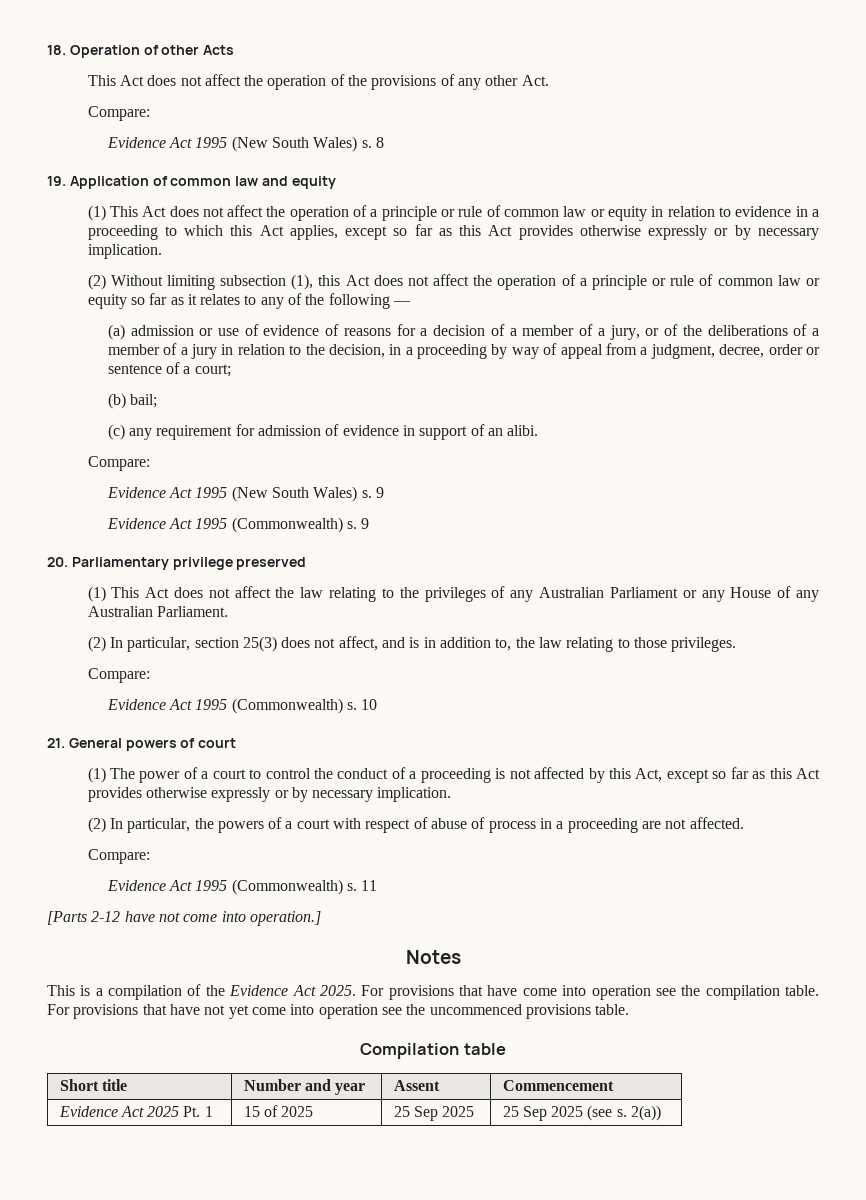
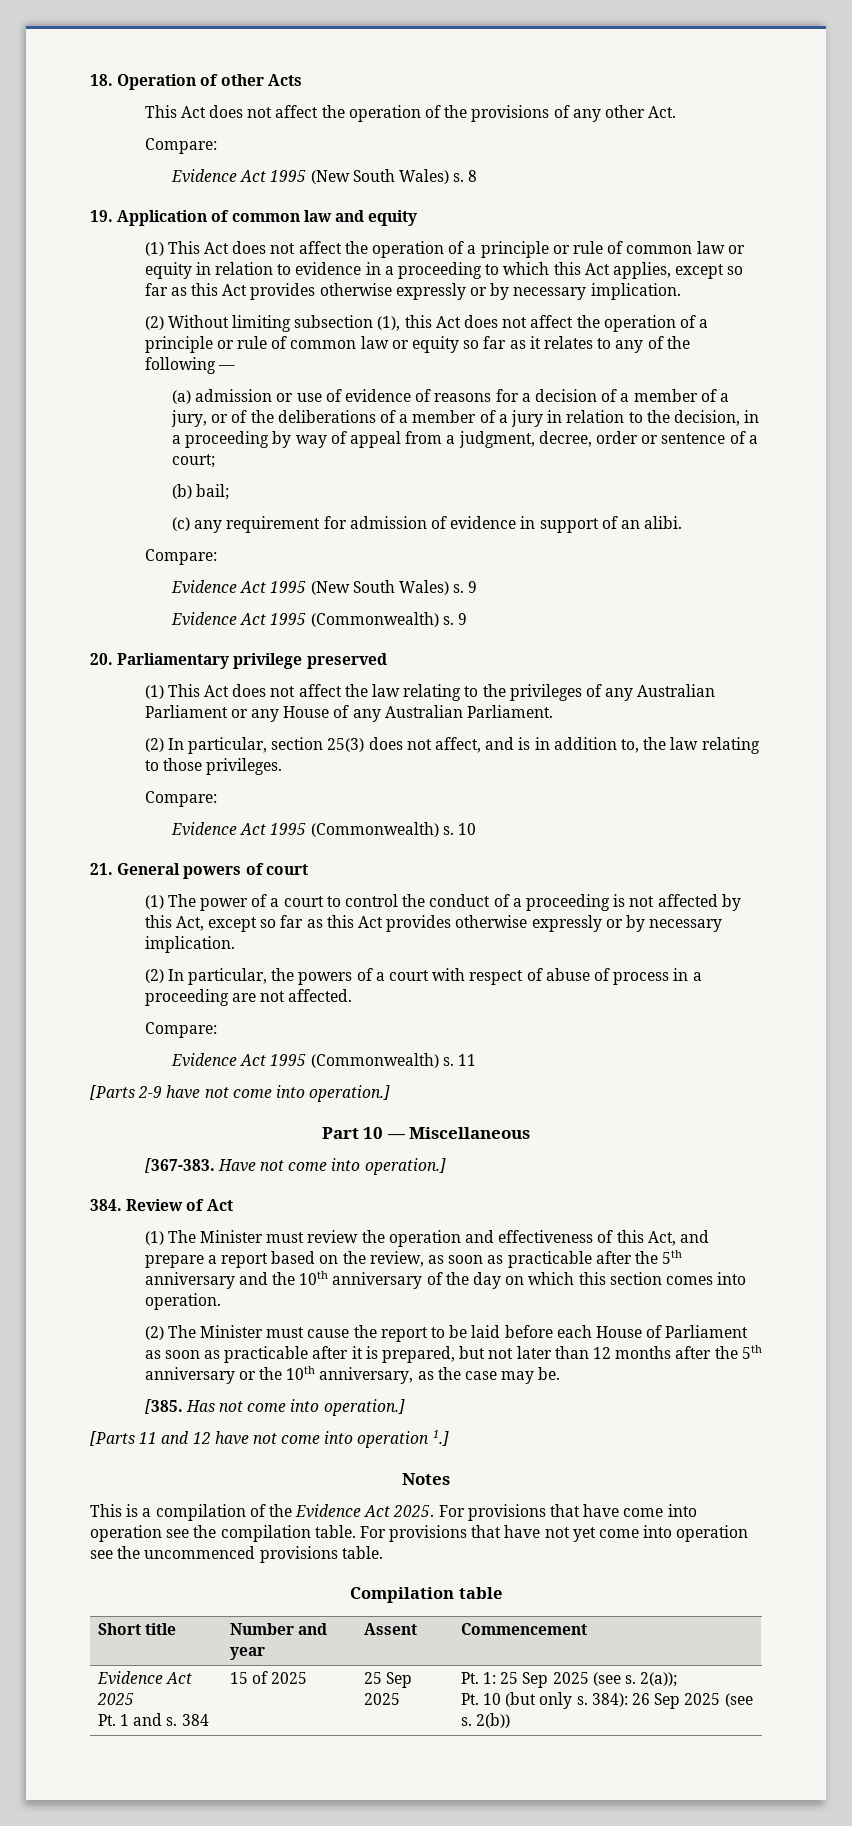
[91,911,121,922] 2-12 -> [138,1086,163,1098] 2-9
(321, 918) none -> [321,1127,531,1139] [144,1158,446,1175] [90,1199,233,1211] [144,1230,709,1247] [144,1250,683,1268] [144,1271,747,1289] [144,1293,221,1310] [144,1325,749,1342] [144,1345,762,1363] [144,1366,561,1384] [144,1399,405,1416] [90,1430,449,1448] // Part 10 — Miscellaneous // [367-383. Have not come into operation.] // 384. Review of Act // (1) The Minister must review the operation and effectiveness of this Act, and prepare a report based on the review, as soon as practicable after the 5th anniversary and the 10th anniversary of the day on which this section comes into operation. // (2) The Minister must cause the report to be laid before each House of Parliament as soon as practicable after it is prepared, but not later than 12 months after the 5th anniversary or the 10th anniversary, as the case may be. // [385. Has not come into operation.] // [Parts 11 and 12 have not come into operation 1.]
(180, 1111) none -> (134, 1699) //
(213, 1111) none -> [133,1713,209,1726] and s. 384
(475, 1111) none -> [460,1672,497,1684] Pt. 1:
[631,1105,662,1121] 2(a)) -> [640,1672,678,1687] [460,1692,753,1709] [460,1713,511,1728] 2(a)); // Pt. 10 (but only s. 384): 26 Sep 2025 (see s. 2(b))

